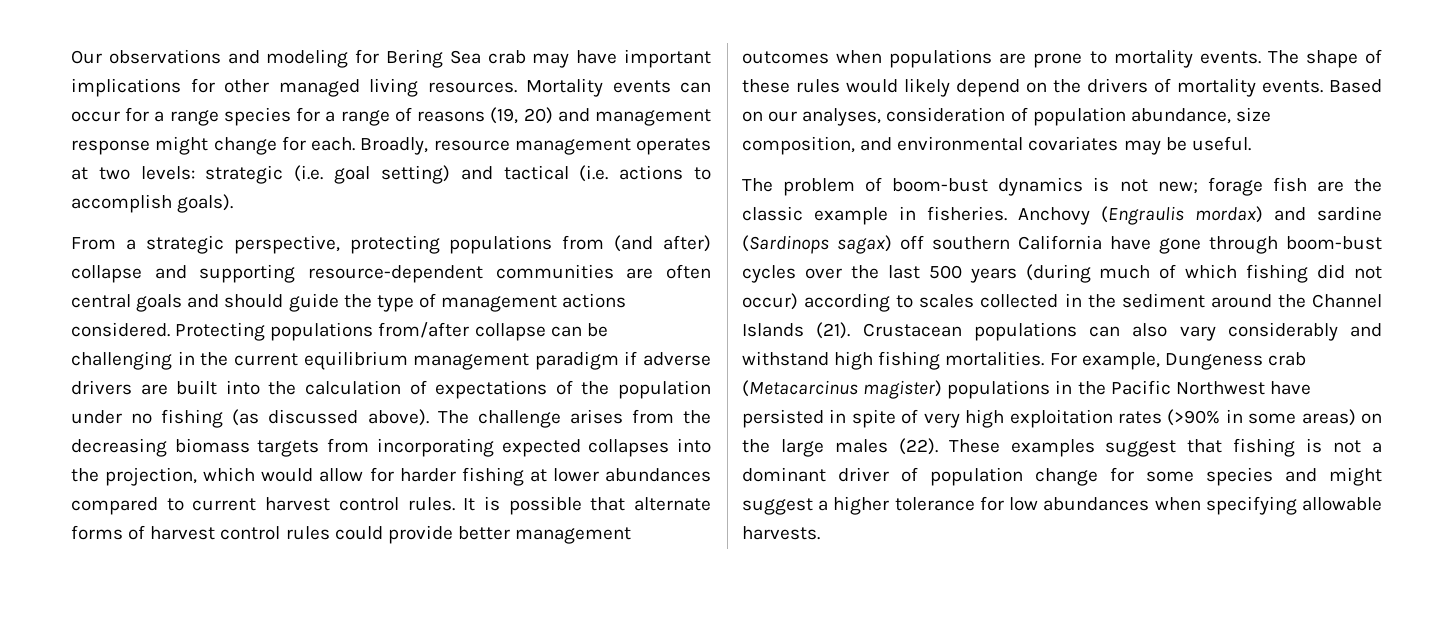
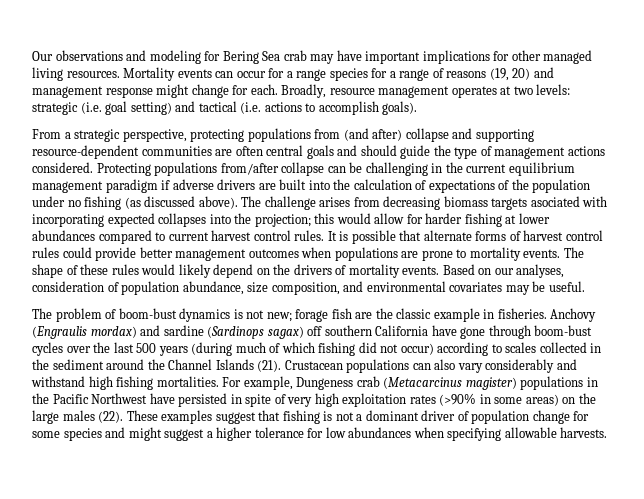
[683,410,712,424] the -> (380, 202) none
[327,438,370,453] from -> [530,196,608,207] asociated with
[105,467,256,486] projection, which -> [254,213,335,227] projection; this

